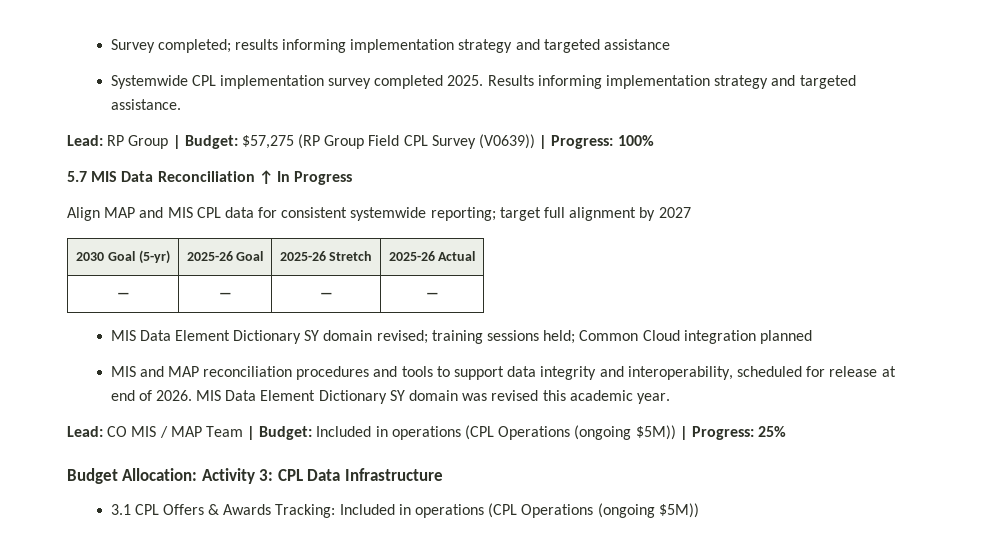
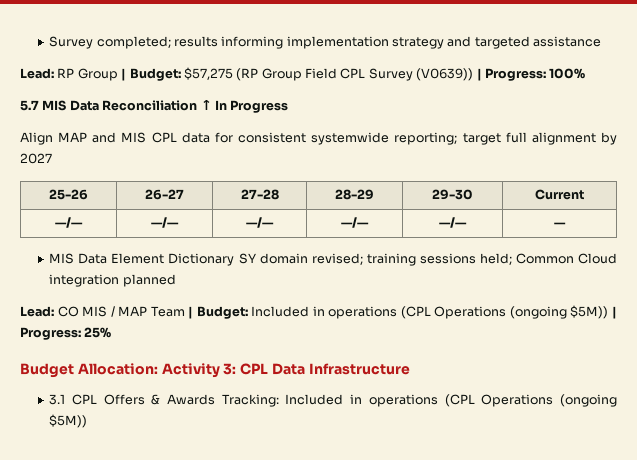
[110,75,856,89] [110,99,181,110] // Systemwide CPL implementation survey completed 2025. Results informing implementation strategy and targeted assistance. -> (602, 41) none
[76,250,170,264] [186,251,264,261] [279,251,373,261] [388,251,476,261] [116,292,130,298] [218,292,232,298] [319,292,333,298] 2030 Goal (5-yr) | 2025-26 Goal | 2025-26 Stretch | 2025-26 Actual // — | — | — -> [49,189,88,200] [145,189,184,200] [240,189,279,200] [335,189,374,200] [432,189,473,200] [535,189,584,200] [55,217,83,228] [151,217,179,228] [246,217,274,228] [341,217,369,228] [439,217,467,228] 25-26 | 26-27 | 27-28 | 28-29 | 29-30 | Current // —/— | —/— | —/— | —/— | —/—
[110,366,896,380] [110,390,670,404] // MIS and MAP reconciliation procedures and tools to support data integrity and interoperability, scheduled for release at end of 2026. MIS Data Element Dictionary SY domain was revised this academic year. -> (176, 280) none

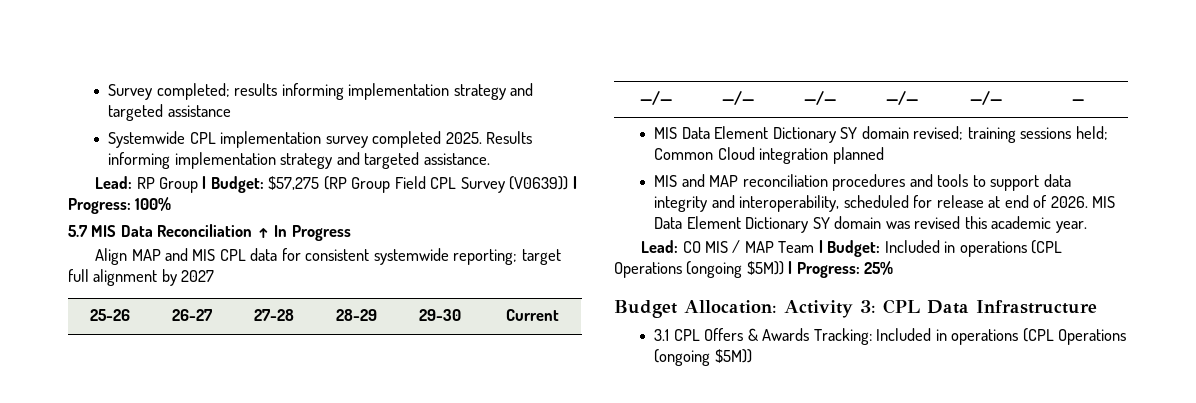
(602, 41) none -> [108,131,533,148] [108,152,490,169] // Systemwide CPL implementation survey completed 2025. Results informing implementation strategy and targeted assistance.
(176, 280) none -> [654,174,1071,191] [654,195,1116,212] [654,216,1087,233] // MIS and MAP reconciliation procedures and tools to support data integrity and interoperability, scheduled for release at end of 2026. MIS Data Element Dictionary SY domain was revised this academic year.

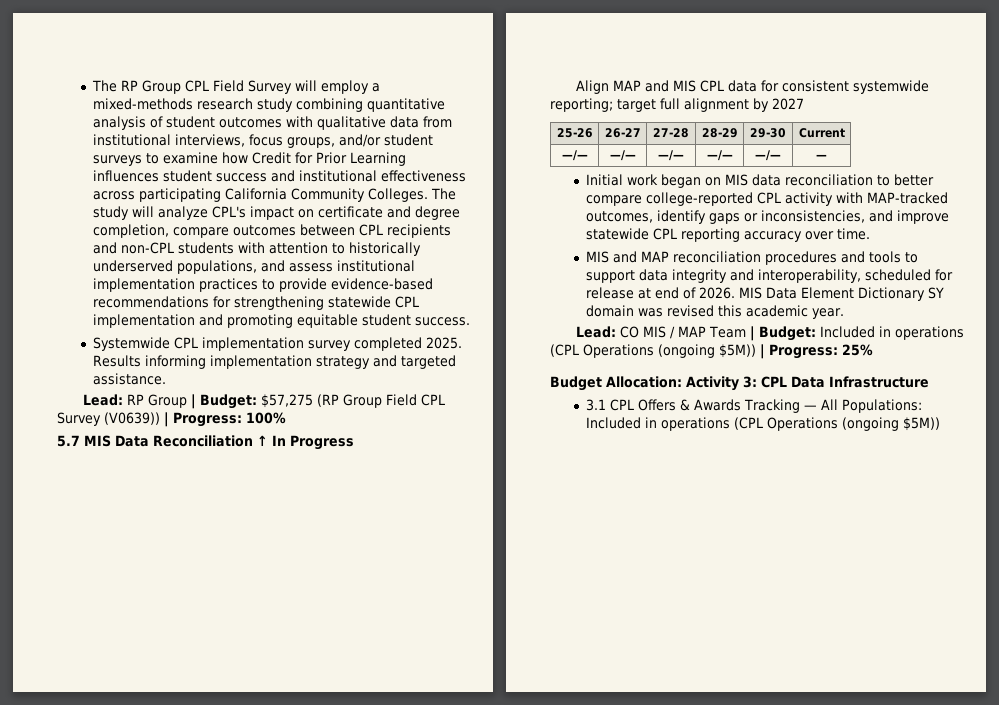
[108,83,534,100] [108,104,231,121] Survey completed; results informing implementation strategy and targeted assistance -> [92,80,381,94] [93,98,446,112] [93,116,453,130] [93,134,434,148] [93,152,407,166] [93,170,467,182] [93,188,457,202] [93,206,461,220] [93,224,452,238] [93,242,422,256] [93,260,416,274] [93,278,434,292] [93,296,420,310] [93,314,471,328] The RP Group CPL Field Survey will employ a mixed-methods research study combining quantitative analysis of student outcomes with qualitative data from institutional interviews, focus groups, and/or student surveys to examine how Credit for Prior Learning influences student success and institutional effectiveness across participating California Community Colleges. The study will analyze CPL's impact on certificate and degree completion, compare outcomes between CPL recipients and non-CPL students with attention to historically underserved populations, and assess institutional implementation practices to provide evidence-based recommendations for strengthening statewide CPL implementation and promoting equitable student success.
[654,126,1108,143] [654,147,884,164] MIS Data Element Dictionary SY domain revised; training sessions held; Common Cloud integration planned -> [586,174,935,188] [586,192,949,206] [586,210,950,224] [586,228,871,242] Initial work began on MIS data reconciliation to better compare college-reported CPL activity with MAP-tracked outcomes, identify gaps or inconsistencies, and improve statewide CPL reporting accuracy over time.
[813,328,872,345] Tracking: -> [744,399,923,413] Tracking — All Populations:

